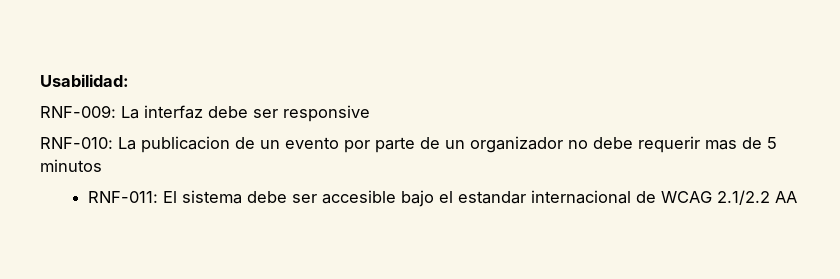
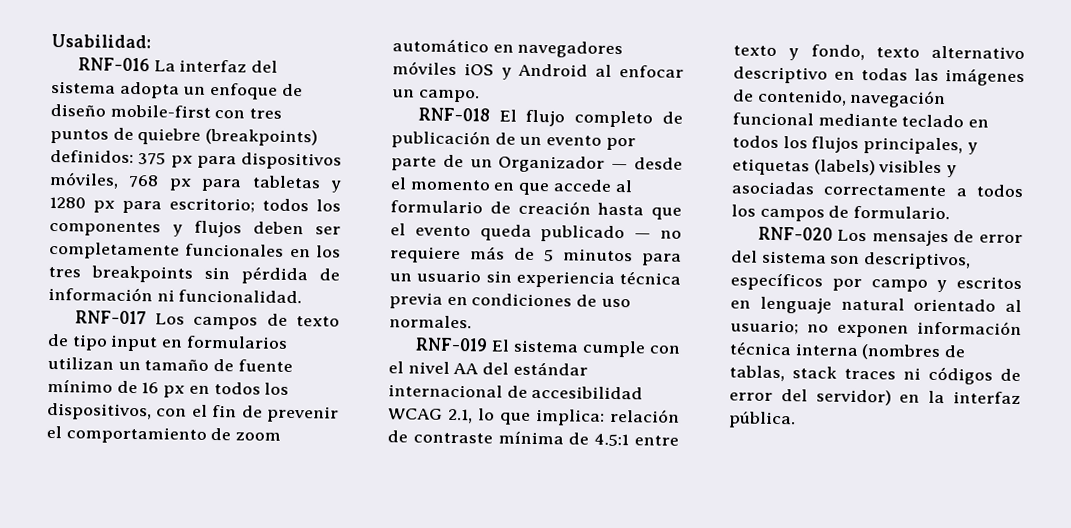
[40,105,116,118] RNF-009: -> [77,57,150,72] RNF-016
[208,105,370,122] [40,136,230,153] debe ser responsive // RNF-010: La publicacion -> [250,60,278,73] [51,80,303,100] [50,103,283,119] [50,127,319,147] [50,149,342,170] [49,171,342,193] [49,196,341,214] [49,220,341,238] [49,241,341,260] [48,265,340,285] [48,286,303,304] [74,310,340,330] [47,333,288,352] [47,356,293,372] [47,378,290,398] [47,402,339,423] [46,425,282,444] [392,38,624,59] [392,61,684,80] [392,89,480,103] [417,107,683,128] [391,130,491,149] del sistema adopta un enfoque de diseño mobile-first con tres puntos de quiebre (breakpoints) definidos: 375 px para dispositivos móviles, 768 px para tabletas y 1280 px para escritorio; todos los componentes y flujos deben ser completamente funcionales en los tres breakpoints sin pérdida de información ni funcionalidad. // RNF-017 Los campos de texto de tipo input en formularios utilizan un tamaño de fuente mínimo de 16 px en todos los dispositivos, con el fin de prevenir el comportamiento de zoom automático en navegadores móviles iOS y Android al enfocar un campo. // RNF-018 El flujo completo de publicación
[470,136,777,153] [40,159,102,172] [87,190,797,207] organizador no debe requerir mas de 5 minutos // RNF-011: El sistema debe ser accesible bajo el estandar internacional de WCAG 2.1/2.2 AA -> [498,155,683,173] [390,177,633,196] [390,200,682,220] [390,223,682,243] [390,246,682,266] [389,269,681,288] [389,292,631,309] [389,315,472,329] [414,337,680,358] [388,361,588,376] [388,384,644,400] [388,408,680,426] [387,430,679,447] [733,44,1025,61] [733,66,1025,87] [733,89,947,109] [732,112,990,128] [732,135,978,155] [732,158,958,178] [731,181,1024,198] [731,204,951,222] [757,226,1023,247] [731,250,972,270] [730,272,1022,293] [730,296,1022,314] [730,319,1022,338] [729,341,967,361] [729,365,1021,385] [729,389,1021,406] [728,411,796,429] Organizador — desde el momento en que accede al formulario de creación hasta que el evento queda publicado — no requiere más de 5 minutos para un usuario sin experiencia técnica previa en condiciones de uso normales. // RNF-019 El sistema cumple con el nivel AA del estándar internacional de accesibilidad WCAG 2.1, lo que implica: relación de contraste mínima de 4.5:1 entre texto y fondo, texto alternativo descriptivo en todas las imágenes de contenido, navegación funcional mediante teclado en todos los flujos principales, y etiquetas (labels) visibles y asociadas correctamente a todos los campos de formulario. // RNF-020 Los mensajes de error del sistema son descriptivos, específicos por campo y escritos en lenguaje natural orientado al usuario; no exponen información técnica interna (nombres de tablas, stack traces ni códigos de error del servidor) en la interfaz pública.

